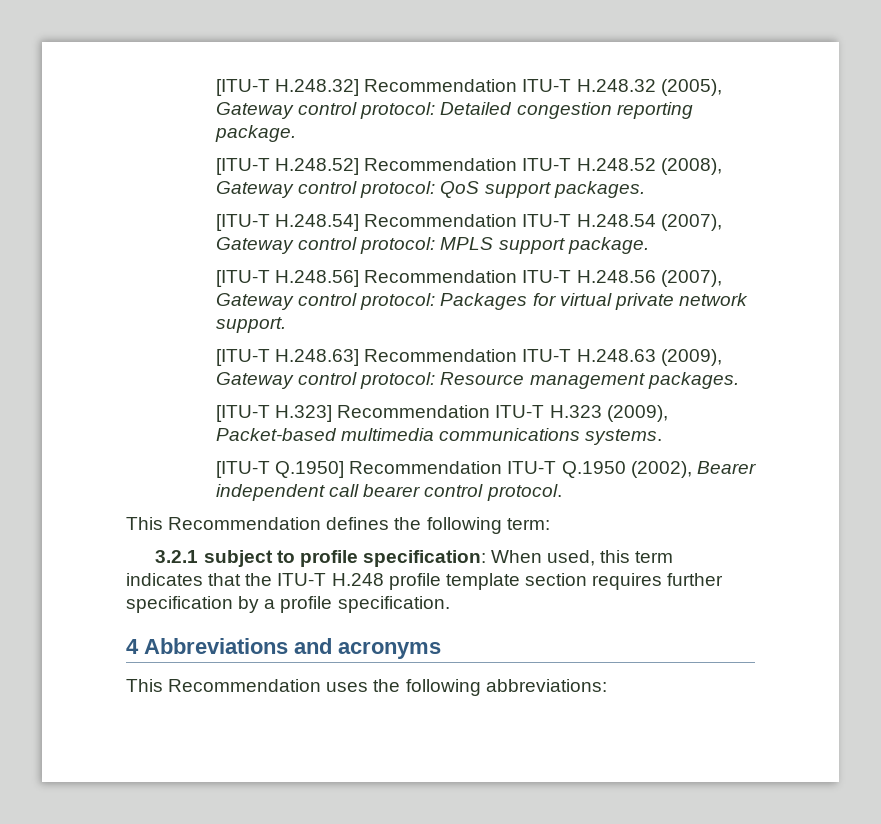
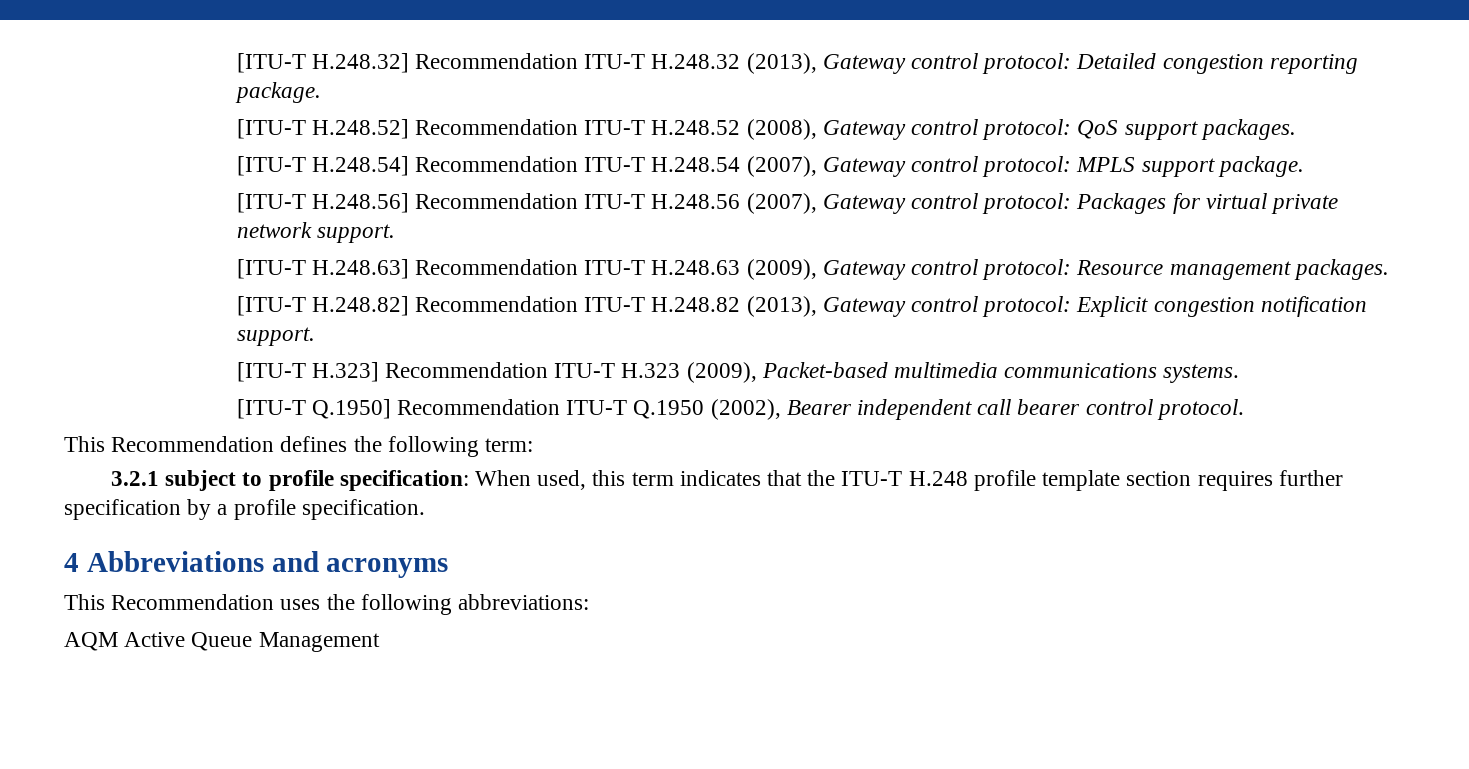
[660,79,722,96] (2005), -> [746,53,817,74] (2013),
(739, 380) none -> [236,296,1367,317] [236,327,315,346] // [ITU-T H.248.82] Recommendation ITU-T H.248.82 (2013), Gateway control protocol: Explicit congestion notification support.
(607, 685) none -> [64,632,380,652] // AQM Active Queue Management

